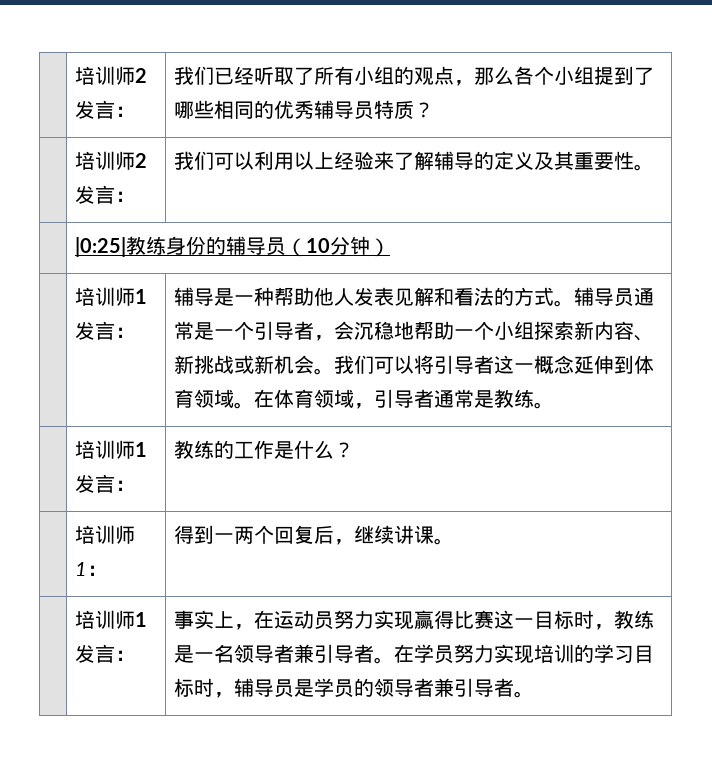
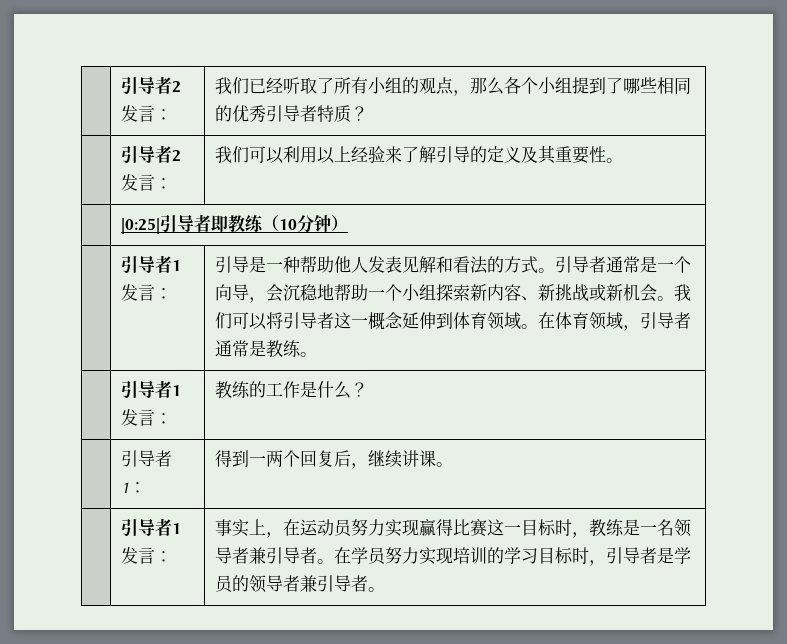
[74,66,135,85] | 培训师 -> [120,76,172,95] | 引导者
[313,100,374,120] 辅导员 -> [265,105,317,122] 引导者
[74,151,135,170] 培训师 -> [120,145,172,164] 引导者
[433,151,454,170] 辅 -> [435,146,453,163] 引
[125,236,286,256] 教练身份的辅导员 -> [159,214,264,233] 引导者即教练
[74,287,147,306] [74,321,135,340] [173,287,194,306] 培训师1发言： | 辅 -> [120,255,181,274] [120,284,172,301] [214,256,232,273] 引导者1发言： | 引
[573,287,634,307] 辅导员 -> [554,256,606,273] 引导者
[253,321,314,340] 引导者 -> [214,284,249,301] 向导
[74,440,135,459] 培训师 -> [120,380,172,399] 引导者
[74,525,135,544] 培训师 -> [120,450,172,467] 引导者
[74,610,135,629] 培训师 -> [120,518,172,537] 引导者
[233,678,294,698] 辅导员 -> [605,547,657,564] 引导者

